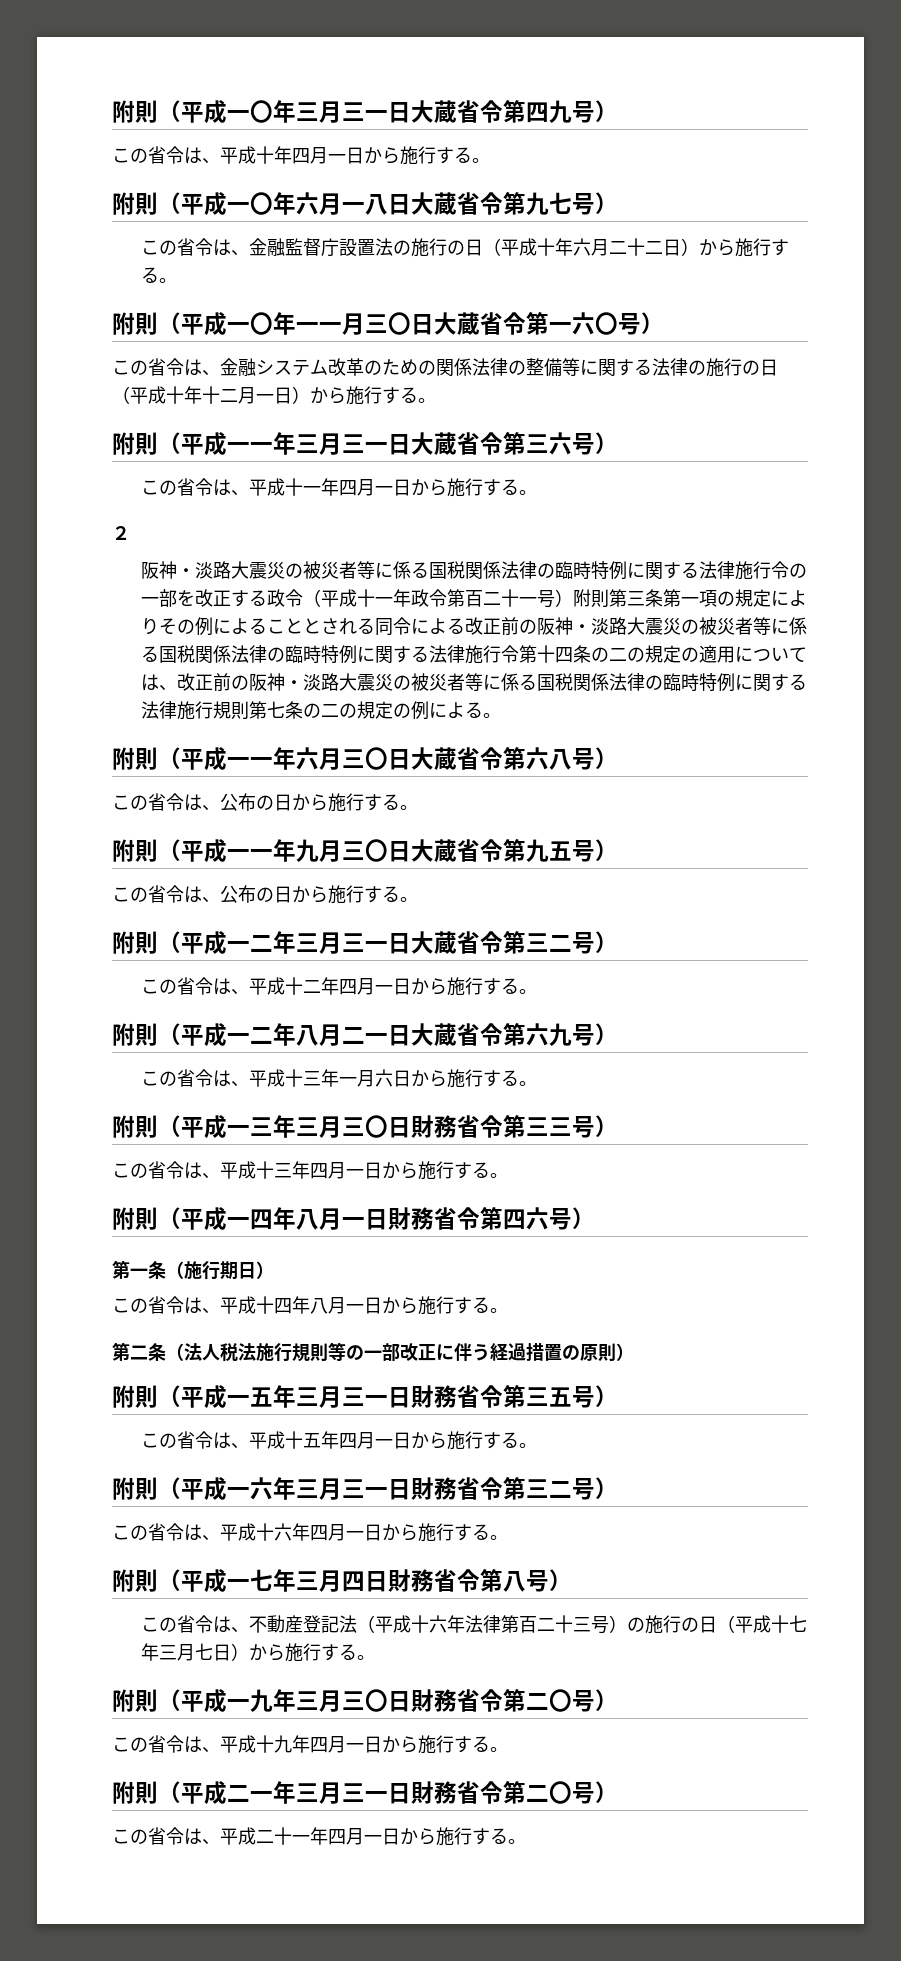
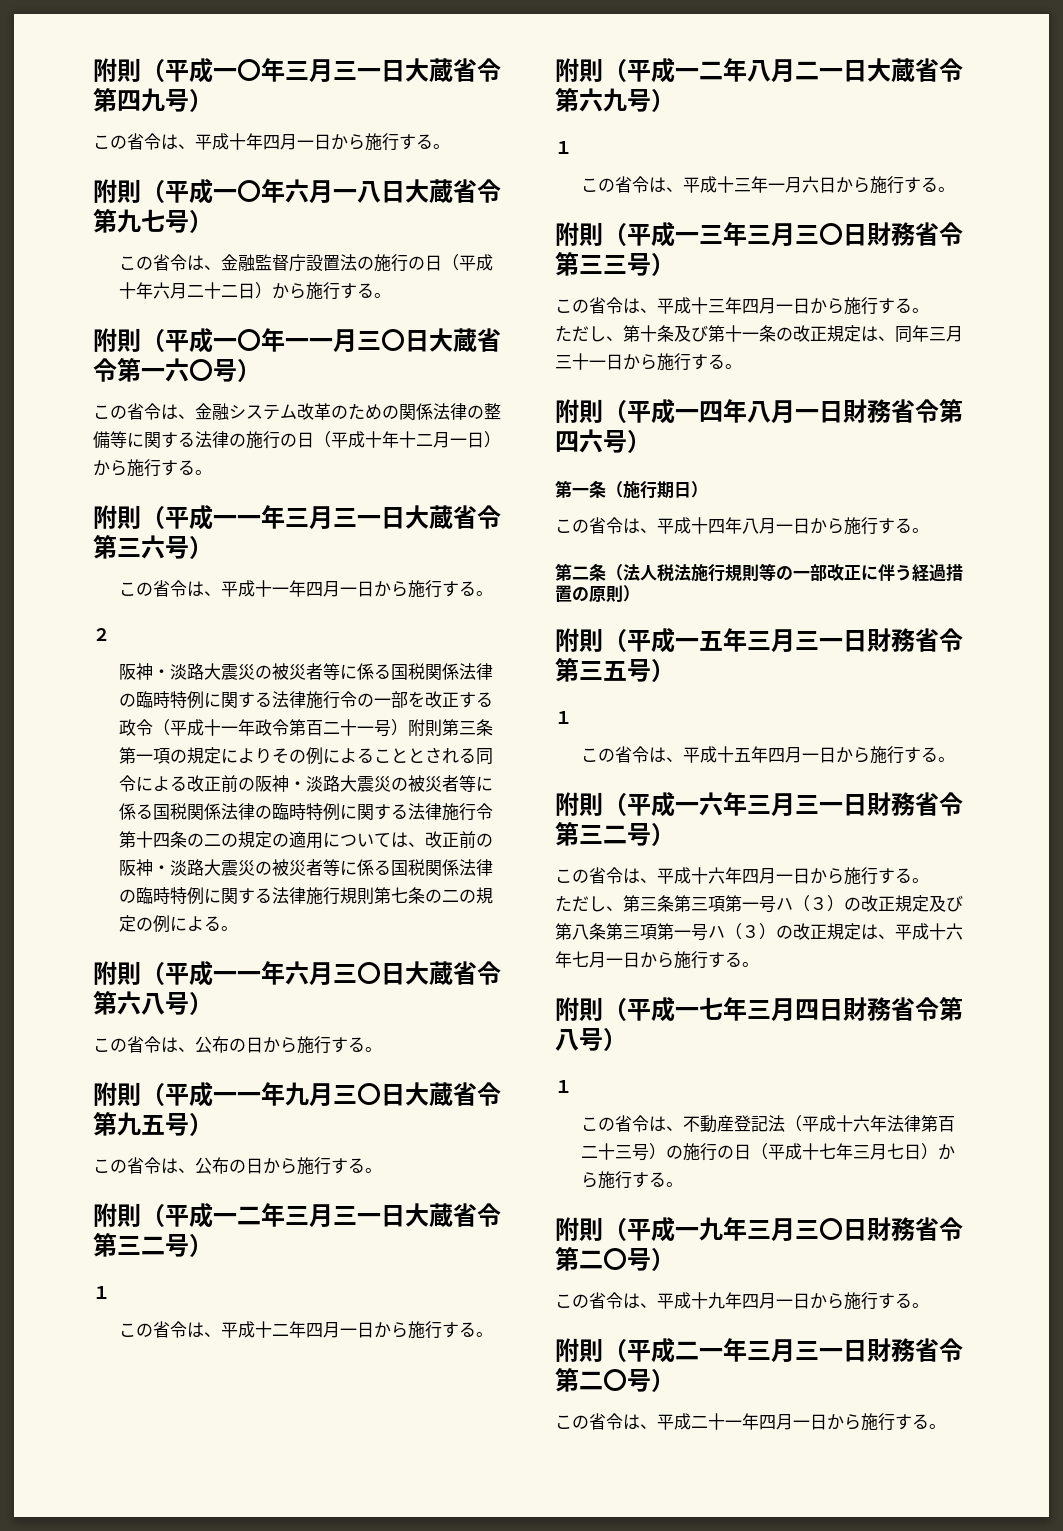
(618, 942) none -> [93,1286,110,1299] // １
(618, 1034) none -> [555,141,572,154] // １
(508, 1175) none -> [555,325,963,343] [555,353,742,371] // ただし、第十条及び第十一条の改正規定は、同年三月三十一日から施行する。
(618, 1396) none -> [555,711,572,724] // １
(508, 1537) none -> [555,895,963,913] [555,923,963,941] [555,951,759,969] // ただし、第三条第三項第一号ハ（３）の改正規定及び第八条第三項第一号ハ（３）の改正規定は、平成十六年七月一日から施行する。
(572, 1580) none -> [555,1080,572,1093] // １

